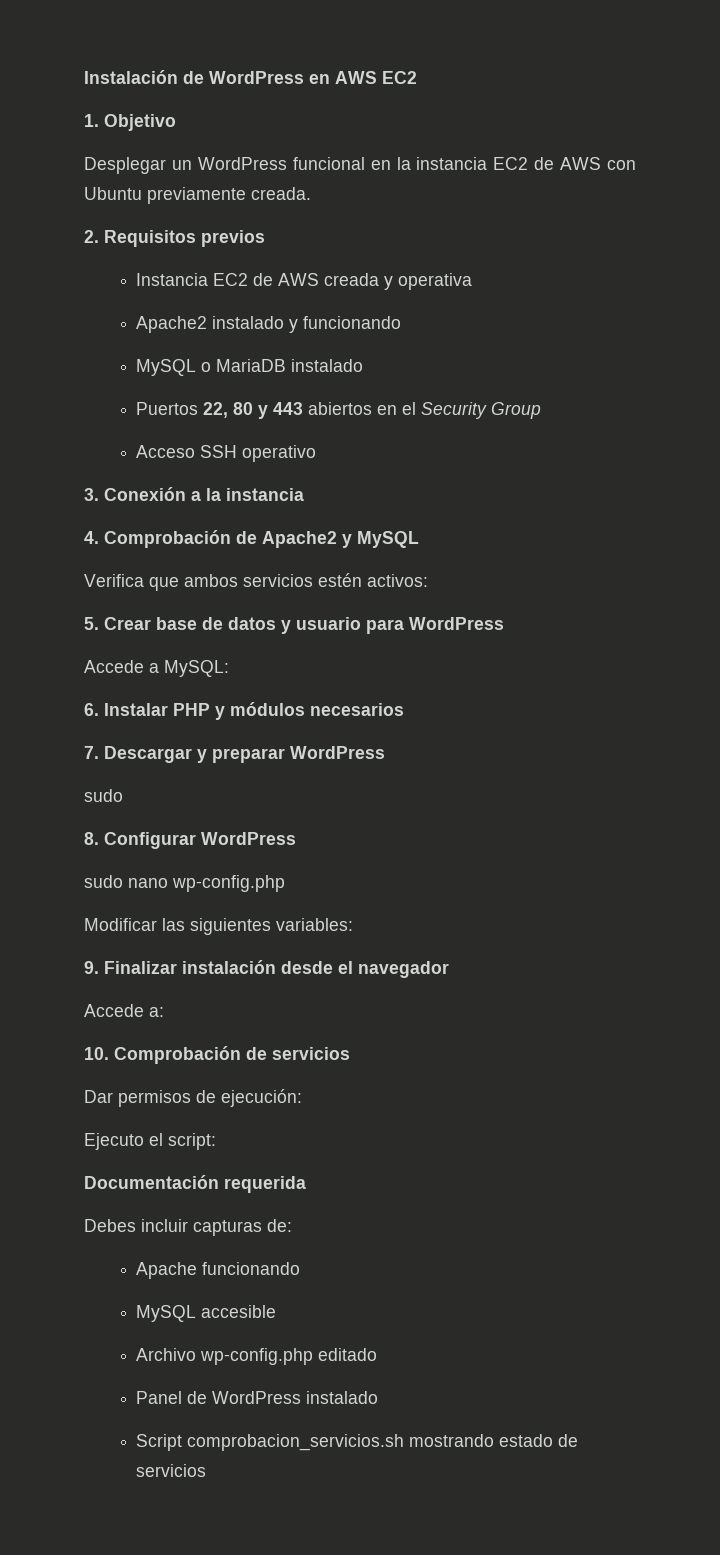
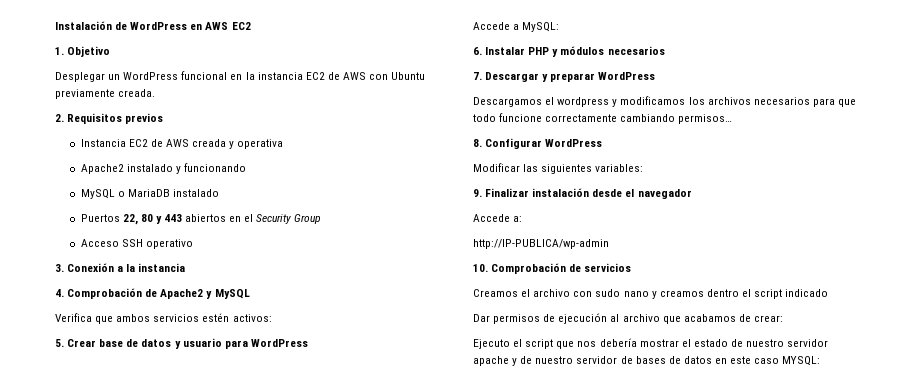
[84,789,123,802] sudo -> [473,96,856,107] [473,113,733,124] Descargamos el wordpress y modificamos los archivos necesarios para que todo funcione correctamente cambiando permisos…
[84,875,285,892] // sudo nano wp-config.php -> (603, 143) none
(164, 1012) none -> [473,239,609,249] // http://IP-PUBLICA/wp-admin
[84,1089,302,1107] [84,1133,216,1150] [84,1175,306,1193] [84,1219,292,1236] [136,1262,301,1279] [136,1305,277,1322] [136,1348,378,1365] [136,1391,379,1404] [136,1434,579,1451] [136,1464,207,1477] Dar permisos de ejecución: // Ejecuto el script: // Documentación requerida // Debes incluir capturas de: // Apache funcionando // MySQL accesible // Archivo wp-config.php editado // Panel de WordPress instalado // Script comprobacion_servicios.sh mostrando estado de servicios -> [473,289,829,299] [473,313,783,324] [473,338,829,349] [473,356,821,366] Creamos el archivo con sudo nano y creamos dentro el script indicado // Dar permisos de ejecución al archivo que acabamos de crear: // Ejecuto el script que nos debería mostrar el estado de nuestro servidor apache y de nuestro servidor de bases de datos en este caso MYSQL:

